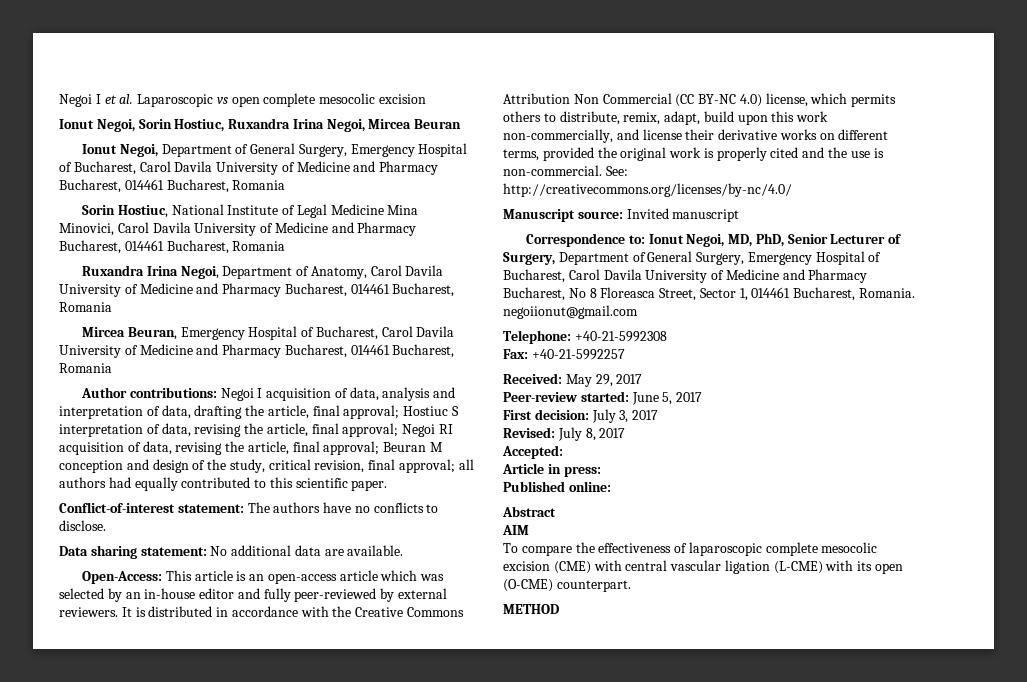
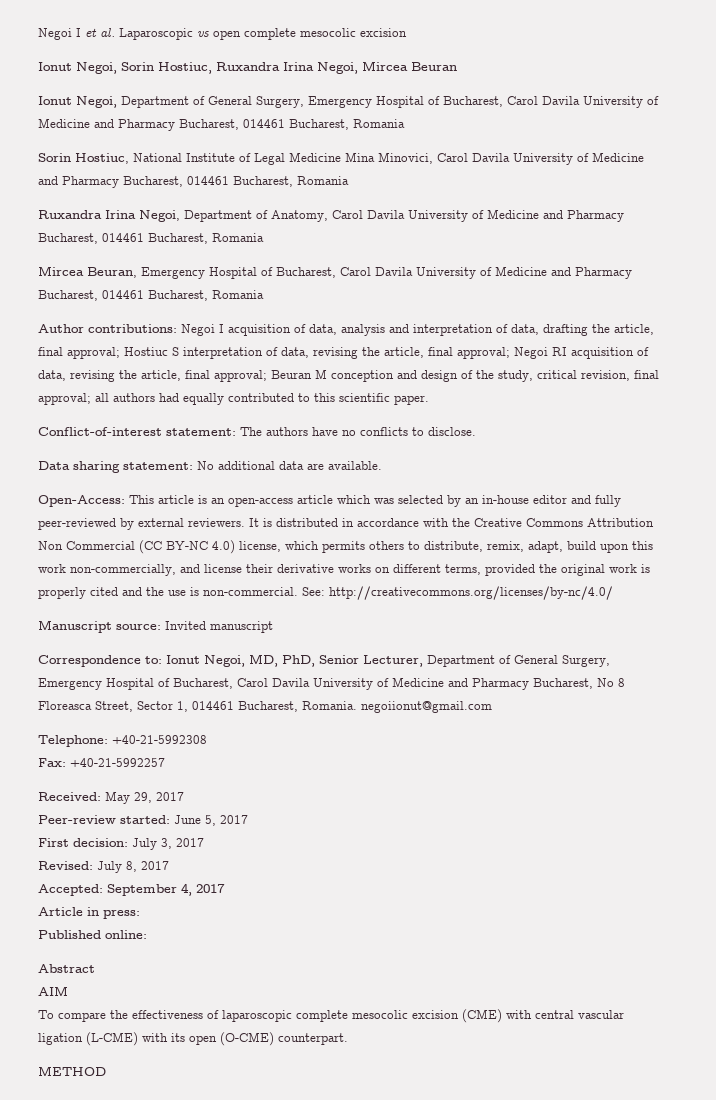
[830,234,902,244] [503,252,555,265] Lecturer of Surgery, -> [363,655,423,667] Lecturer,
(563, 452) none -> [107,883,225,896] September 4, 2017

